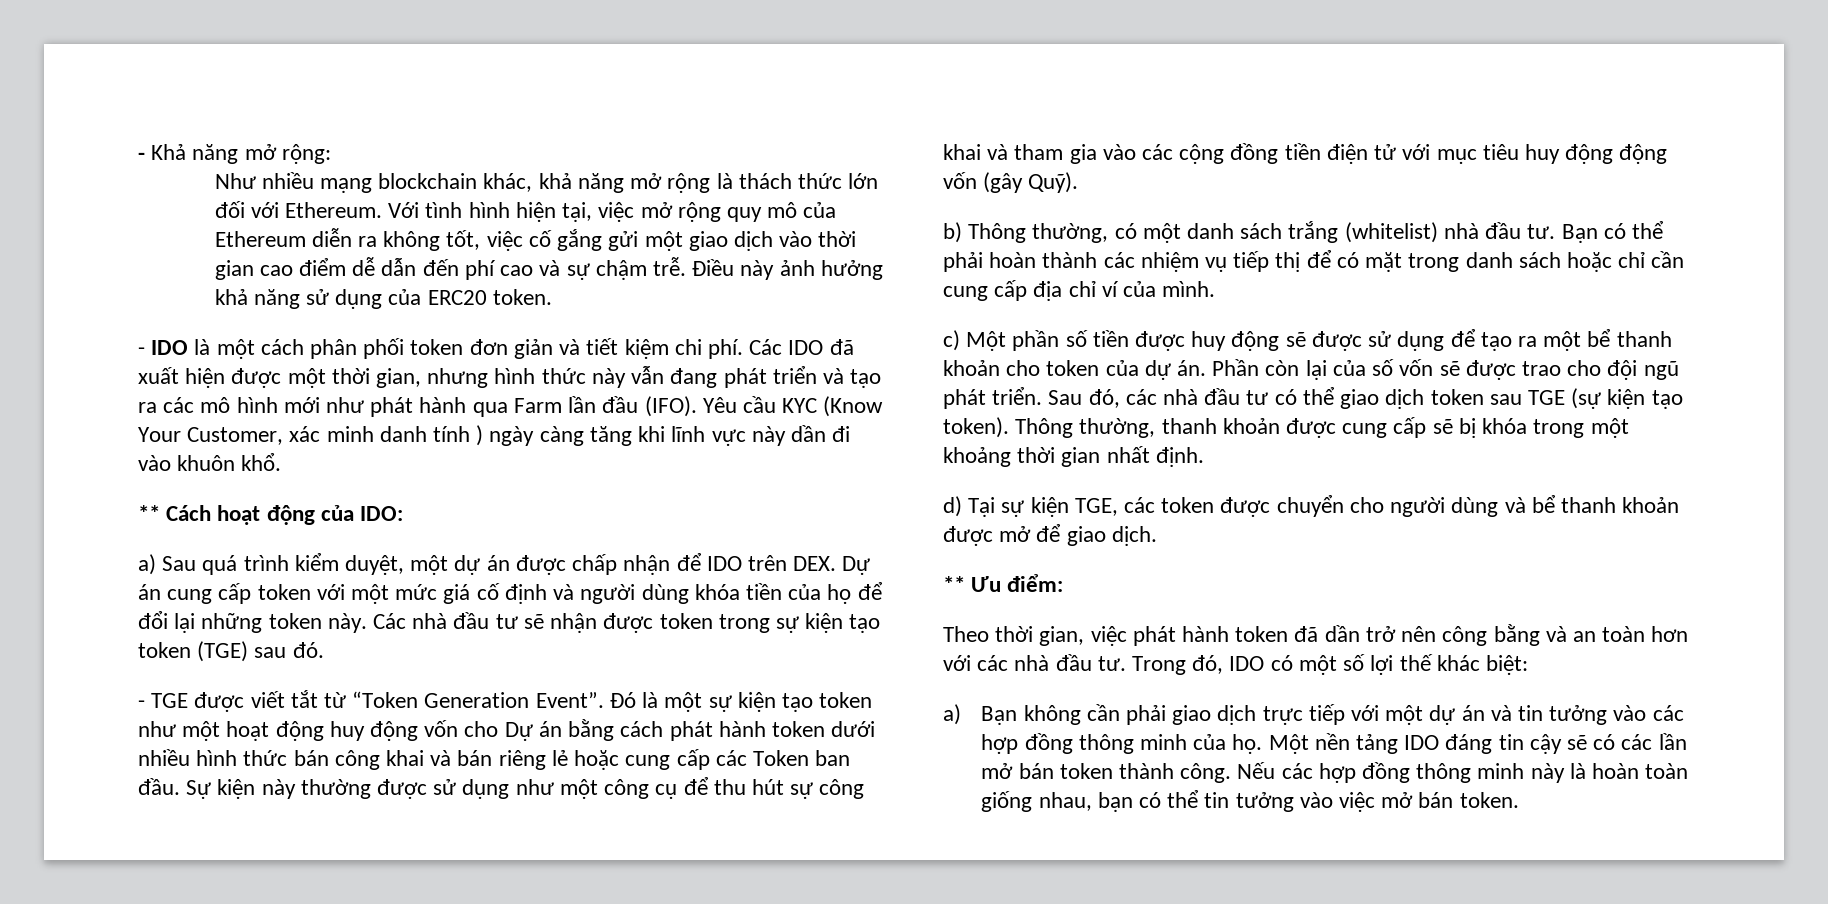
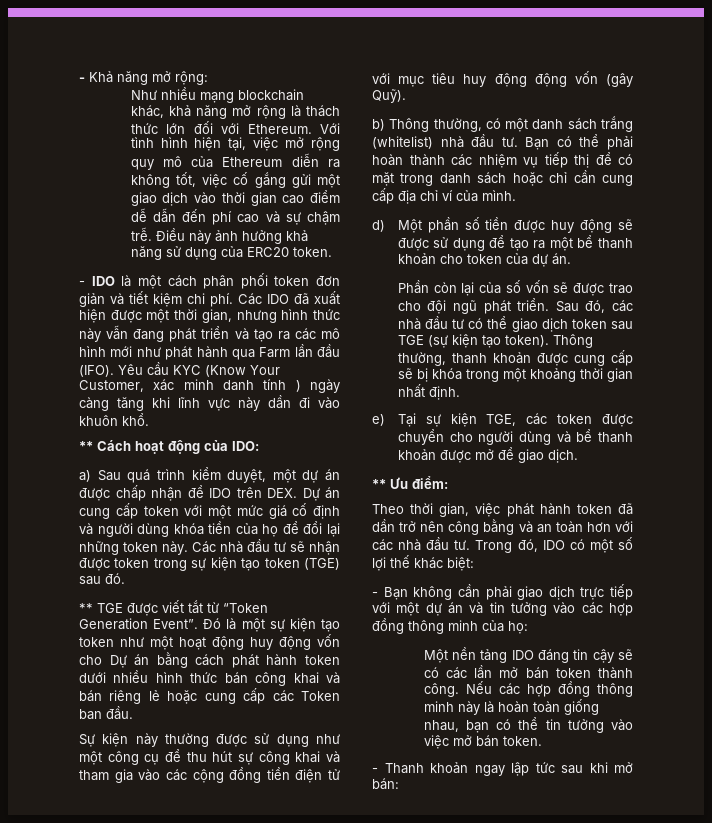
[138,700,145,708] - -> [79,603,93,613] **
(180, 786) none -> (133, 713) //
[943,330,960,351] c) -> [372,220,385,232] d)
(1207, 368) none -> (571, 259) //
[943,496,962,517] d) -> [372,414,385,426] e)
[943,704,961,725] a) -> [372,592,378,597] -
[1232,734,1263,754] họ. -> [508,621,528,634] họ: //
(1519, 800) none -> [372,762,633,776] [372,778,399,790] // - Thanh khoản ngay lập tức sau khi mở bán:

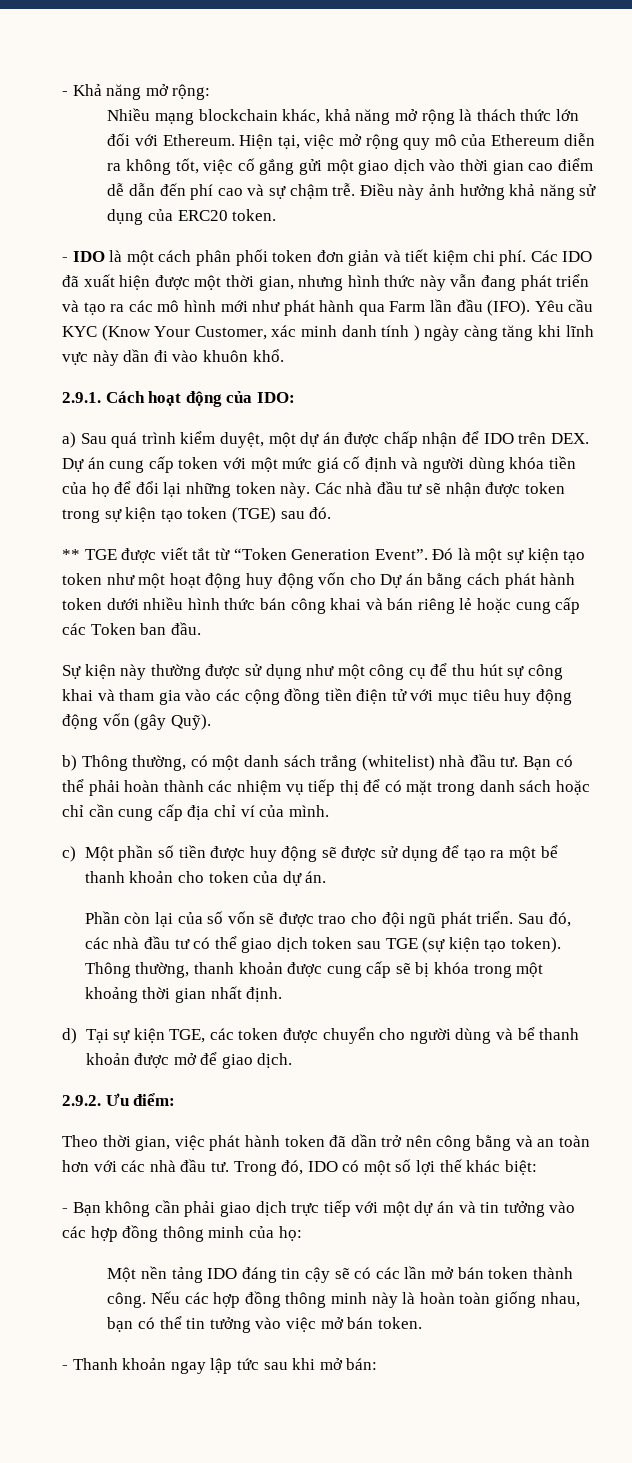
[130,87,196,100] Như nhiều -> [107,108,151,121] Nhiều
[320,123,340,134] [130,137,222,151] Với tình hình hiện -> [239,134,274,149] Hiện
[79,441,93,451] ** -> [62,392,101,403] 2.9.1.
[372,220,385,232] d) -> [62,846,76,862] c)
[372,414,385,426] e) -> [62,1028,77,1044] d)
[372,479,386,489] ** -> [62,1095,101,1106] 2.9.2.

